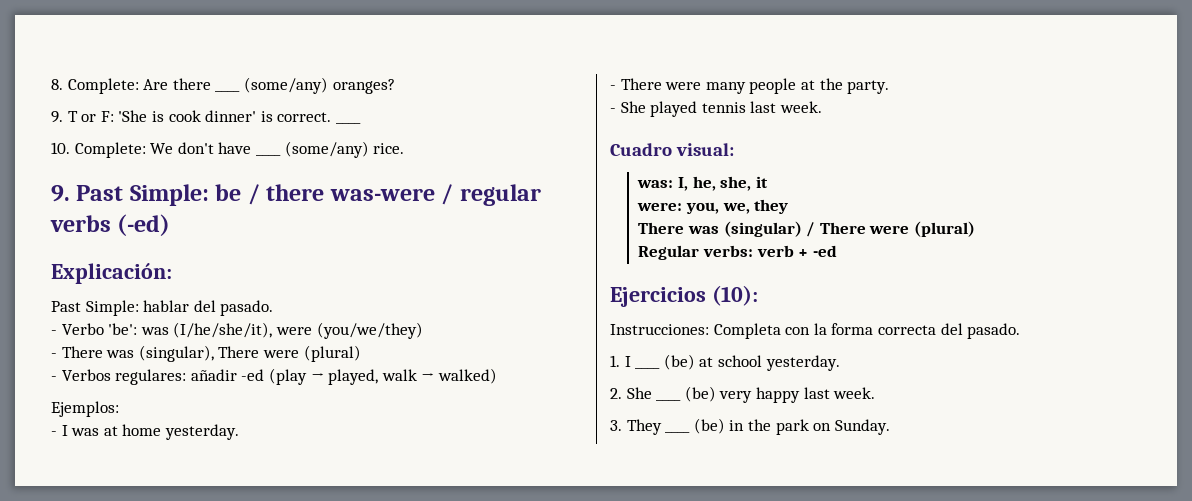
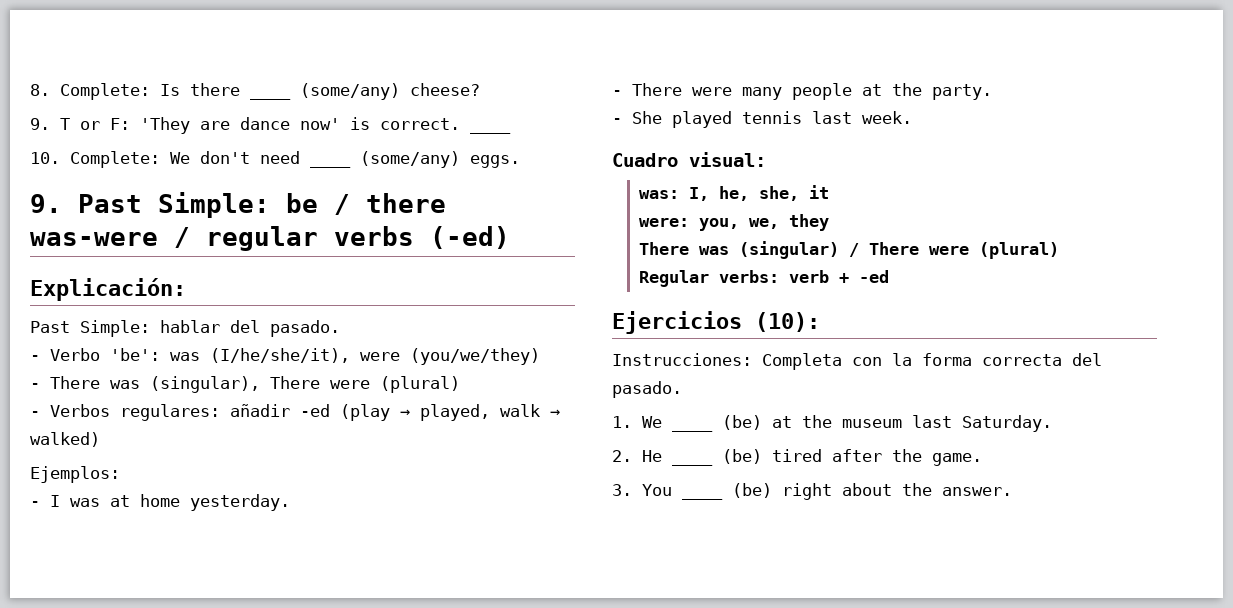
[143,79,169,90] Are -> [160,84,180,96] Is
[332,79,395,94] oranges? -> [410,83,480,96] cheese?
[118,110,257,122] 'She is cook dinner' -> [140,117,340,134] 'They are dance now'
[218,142,252,154] [255,141,405,158] have ____ (some/any) rice. -> [260,151,300,164] [310,151,520,168] need ____ (some/any) eggs.
[624,356,631,367] I -> [642,416,662,428] We
[717,355,840,371] school yesterday. -> [802,415,1052,432] the museum last Saturday.
[626,387,652,399] [656,386,876,403] She ____ (be) very happy last week. -> [642,450,662,462] [672,449,982,466] He ____ (be) tired after the game.
[626,418,890,435] They ____ (be) in the park on Sunday. -> [642,484,672,496] [682,483,1012,500] You ____ (be) right about the answer.

